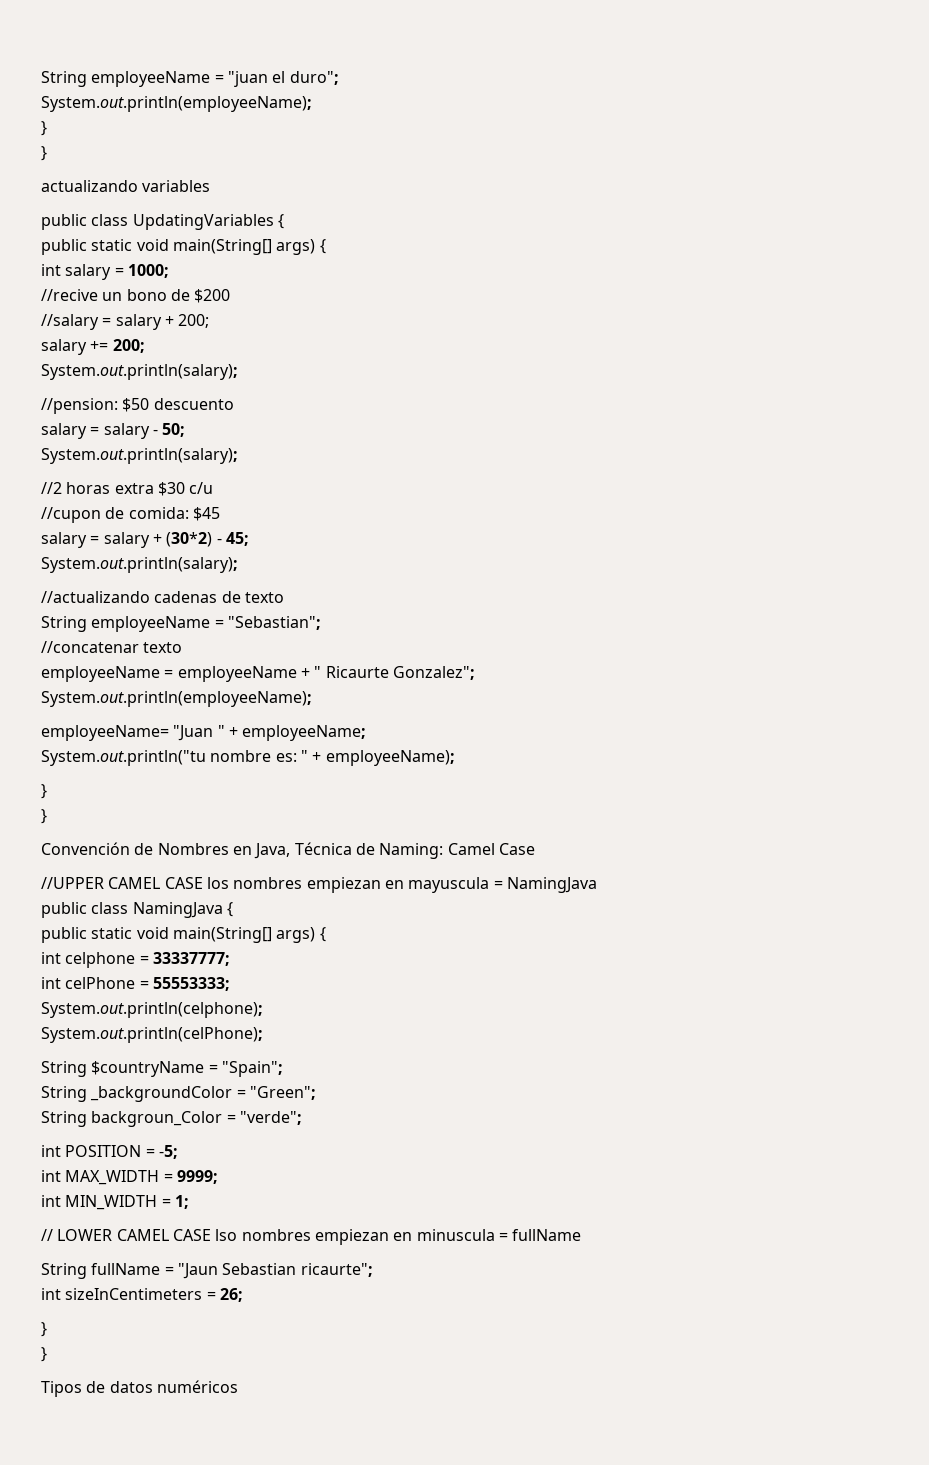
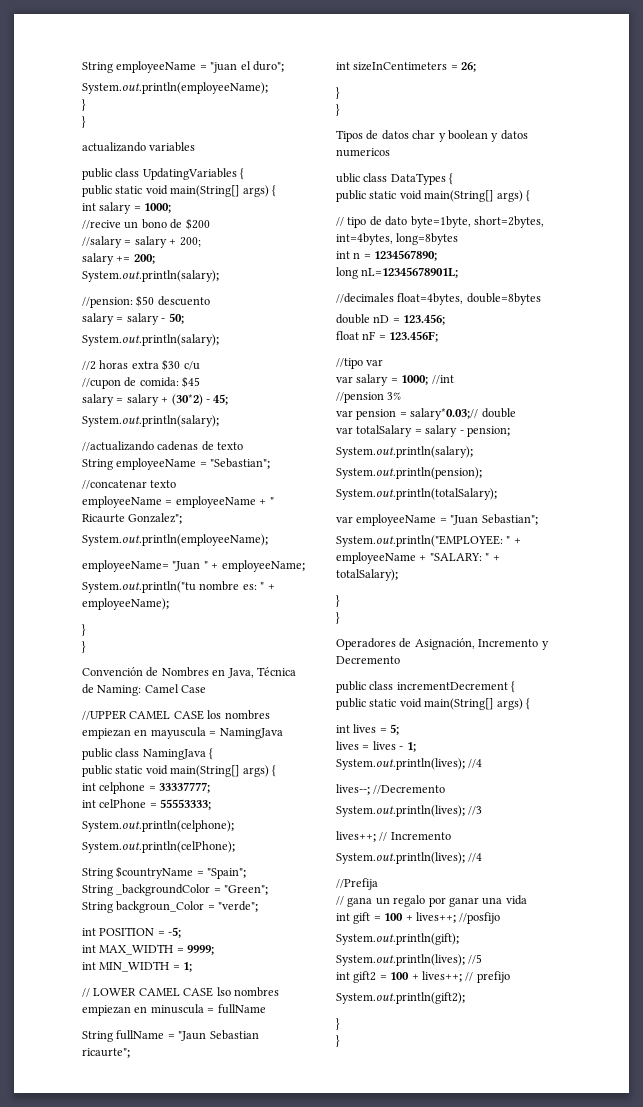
[156,1380,238,1393] numéricos -> [412,130,528,142] [336,148,390,157] [336,173,454,185] [336,190,530,202] [336,216,544,228] [336,233,459,245] [336,250,438,261] [336,267,459,279] [336,293,541,305] [336,314,446,325] [336,331,439,342] [336,358,384,369] [336,374,454,386] [336,392,402,403] [336,408,516,420] [336,425,510,437] [336,446,473,458] [336,467,482,479] [336,488,497,500] [336,514,538,526] [336,535,521,547] [336,552,500,564] [336,569,398,581] [336,595,340,607] [336,612,340,624] [336,638,549,650] [336,656,400,664] [336,681,516,693] [336,698,530,710] [336,724,400,735] [336,741,416,752] [336,758,483,770] [336,784,446,795] [336,805,483,817] [336,831,451,842] [336,852,483,864] [336,878,378,890] [336,895,527,907] [336,912,501,924] [336,933,459,945] [336,954,483,966] [336,971,510,983] [336,992,465,1004] [336,1018,340,1030] [336,1035,340,1047] char y boolean y datos numericos // ublic class DataTypes { // public static void main(String[] args) { // // tipo de dato byte=1byte, short=2bytes, int=4bytes, long=8bytes // int n = 1234567890; // long nL=12345678901L; // //decimales float=4bytes, double=8bytes // double nD = 123.456; // float nF = 123.456F; // //tipo var // var salary = 1000; //int // //pension 3% // var pension = salary*0.03;// double // var totalSalary = salary - pension; // System.out.println(salary); // System.out.println(pension); // System.out.println(totalSalary); // var employeeName = "Juan Sebastian"; // System.out.println("EMPLOYEE: " + employeeName + "SALARY: " + totalSalary); // } // } // Operadores de Asignación, Incremento y Decremento // public class incrementDecrement { // public static void main(String[] args) { // int lives = 5; // lives = lives - 1; // System.out.println(lives); //4 // lives--; //Decremento // System.out.println(lives); //3 // lives++; // Incremento // System.out.println(lives); //4 // //Prefija // // gana un regalo por ganar una vida // int gift = 100 + lives++; //posfijo // System.out.println(gift); // System.out.println(lives); //5 // int gift2 = 100 + lives++; // prefijo // System.out.println(gift2); // } // }

